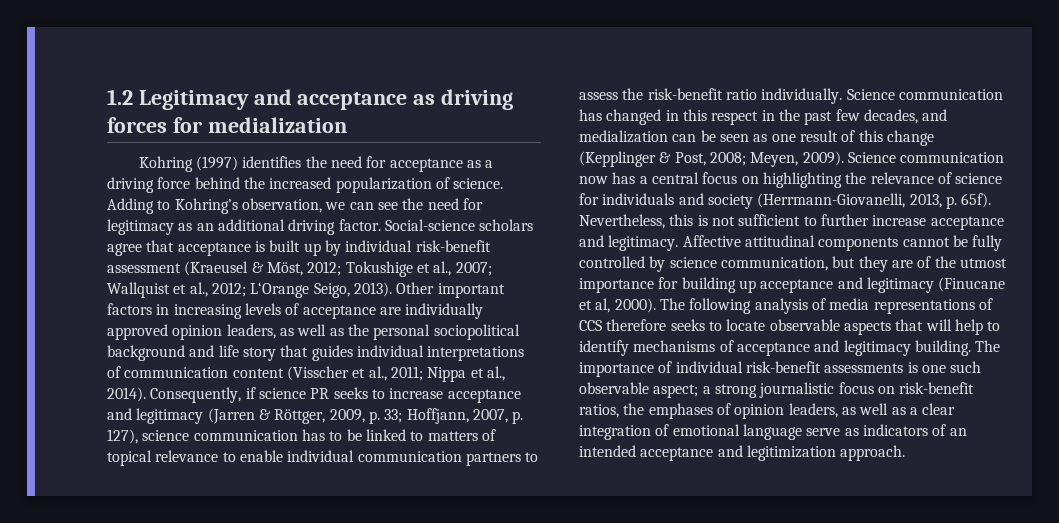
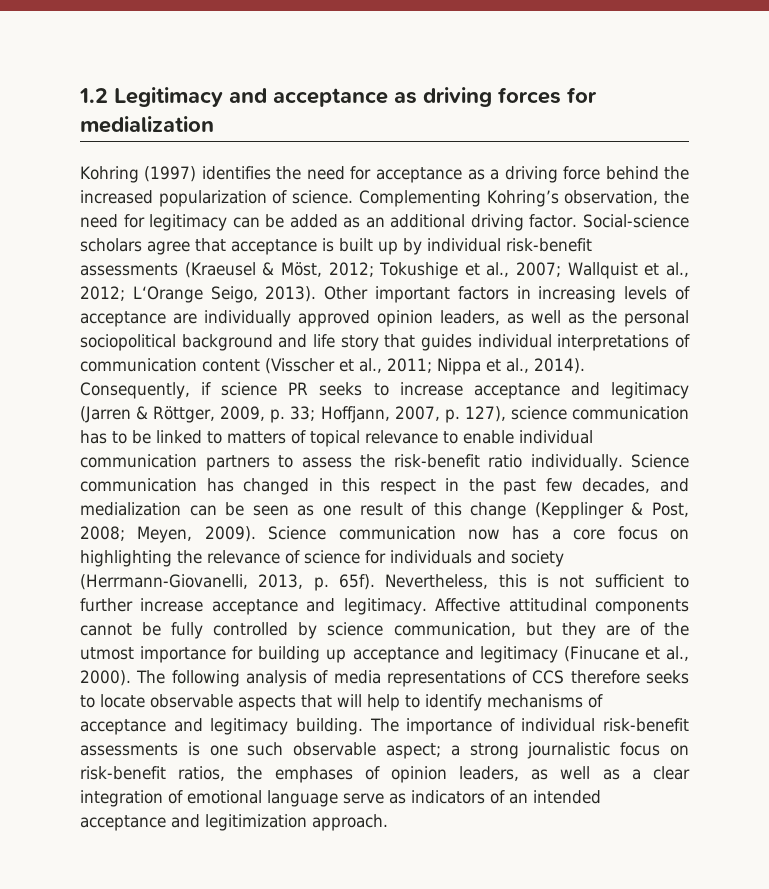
[107,198,398,214] Adding to Kohring’s observation, we can see -> [358,190,659,207] Complementing Kohring’s observation,
(174, 227) none -> [232,214,338,228] can be added
[107,263,181,273] assessment -> [80,263,178,276] assessments
[651,172,699,184] central -> [573,529,606,540] core
[595,298,611,313] al, -> [666,646,689,661] al.,

